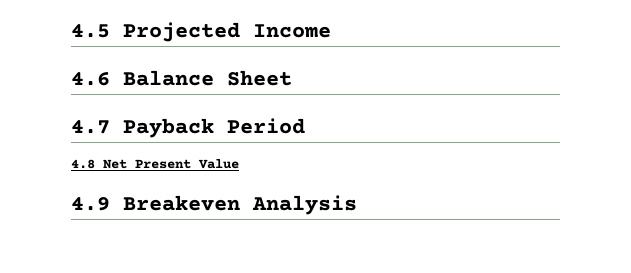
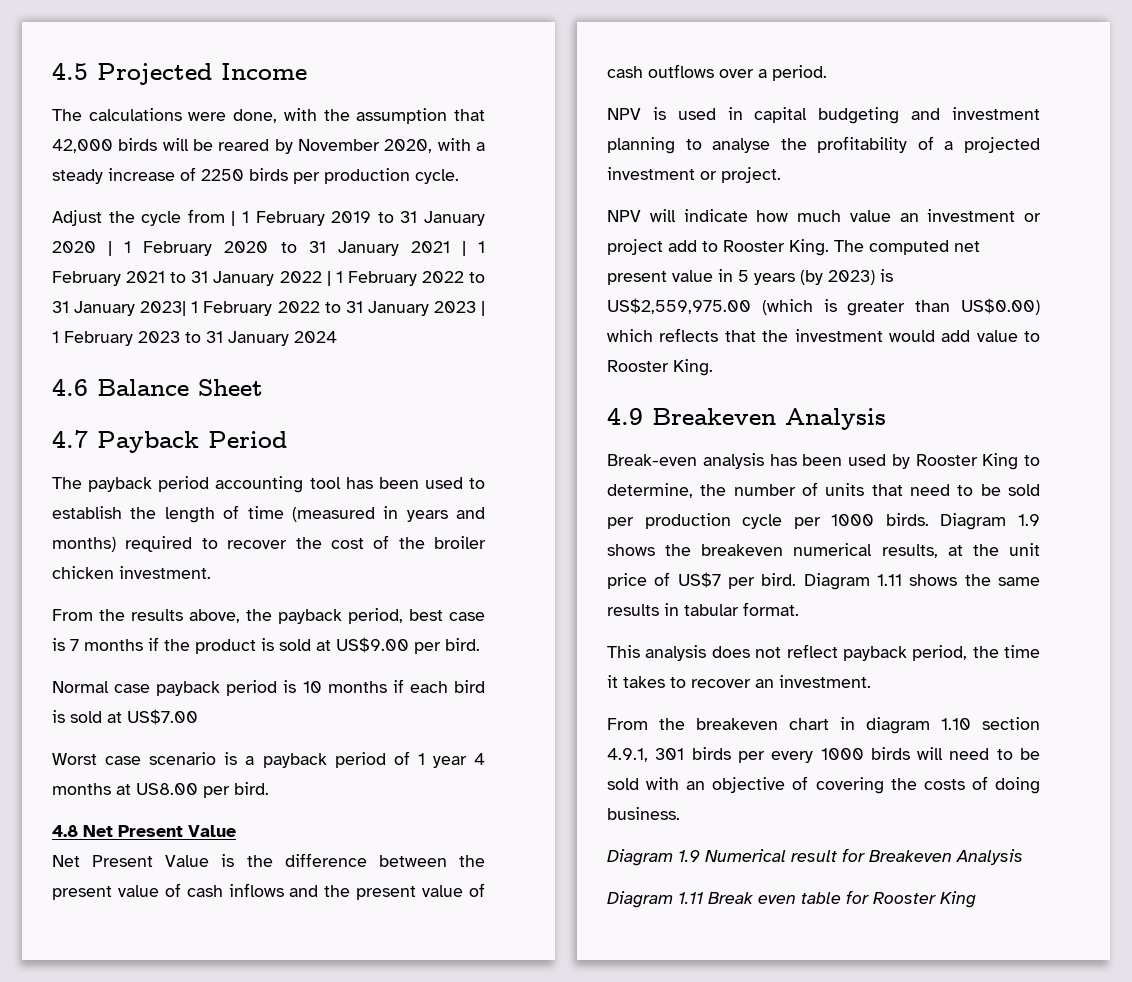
(331, 31) none -> [52,108,486,124] [52,138,485,154] [52,167,459,184] [52,209,486,226] [52,241,486,256] [52,271,486,286] [52,301,486,316] [52,331,337,346] // The calculations were done, with the assumption that 42,000 birds will be reared by November 2020, with a steady increase of 2250 birds per production cycle. // Adjust the cycle from | 1 February 2019 to 31 January 2020 | 1 February 2020 to 31 January 2021 | 1 February 2021 to 31 January 2022 | 1 February 2022 to 31 January 2023| 1 February 2022 to 31 January 2023 | 1 February 2023 to 31 January 2024
[71,159,239,169] [71,195,357,215] 4.8 Net Present Value // 4.9 Breakeven Analysis -> [52,476,485,493] [52,505,485,523] [52,535,486,552] [52,566,211,579] [52,608,485,624] [52,637,480,654] [52,679,485,696] [52,709,198,725] [52,751,486,768] [52,782,269,798] [52,825,236,837] [52,853,485,867] [52,883,486,900] [607,64,827,81] [607,107,1040,124] [607,136,1040,154] [607,167,781,183] [607,209,1041,222] [607,239,980,256] [607,269,893,285] [607,298,1040,316] [607,328,1040,342] [607,359,713,376] [607,407,886,430] [607,453,1040,470] [607,482,1040,498] [607,513,1040,530] [607,543,1040,558] [607,572,1040,590] [607,602,799,616] [607,644,1040,661] [607,675,871,688] [607,717,1040,734] [607,747,1040,763] [607,776,1040,794] [607,807,680,820] [607,848,1023,866] [607,890,976,908] The payback period accounting tool has been used to establish the length of time (measured in years and months) required to recover the cost of the broiler chicken investment. // From the results above, the payback period, best case is 7 months if the product is sold at US$9.00 per bird. // Normal case payback period is 10 months if each bird is sold at US$7.00 // Worst case scenario is a payback period of 1 year 4 months at US8.00 per bird. // 4.8 Net Present Value // Net Present Value is the difference between the present value of cash inflows and the present value of cash outflows over a period. // NPV is used in capital budgeting and investment planning to analyse the profitability of a projected investment or project. // NPV will indicate how much value an investment or project add to Rooster King. The computed net present value in 5 years (by 2023) is US$2,559,975.00 (which is greater than US$0.00) which reflects that the investment would add value to Rooster King. // 4.9 Breakeven Analysis // Break-even analysis has been used by Rooster King to determine, the number of units that need to be sold per production cycle per 1000 birds. Diagram 1.9 shows the breakeven numerical results, at the unit price of US$7 per bird. Diagram 1.11 shows the same results in tabular format. // This analysis does not reflect payback period, the time it takes to recover an investment. // From the breakeven chart in diagram 1.10 section 4.9.1, 301 birds per every 1000 birds will need to be sold with an objective of covering the costs of doing business. // Diagram 1.9 Numerical result for Breakeven Analysis // Diagram 1.11 Break even table for Rooster King

